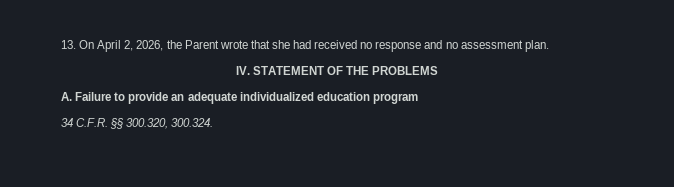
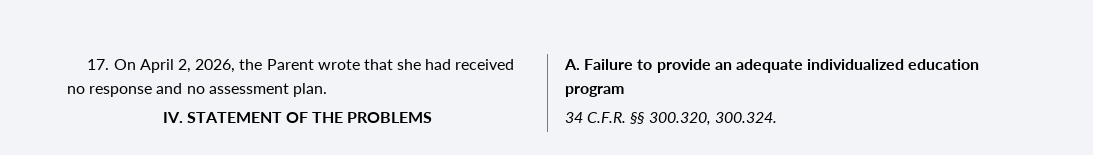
[61,40,76,49] 13. -> [87,59,110,70] 17.

